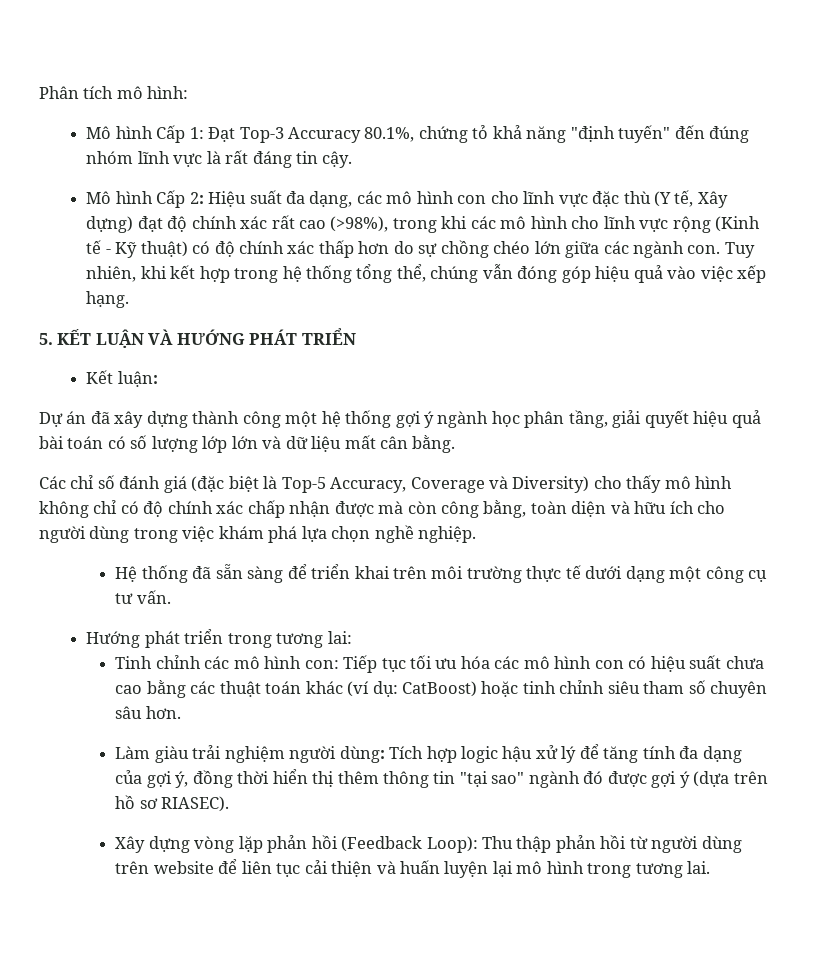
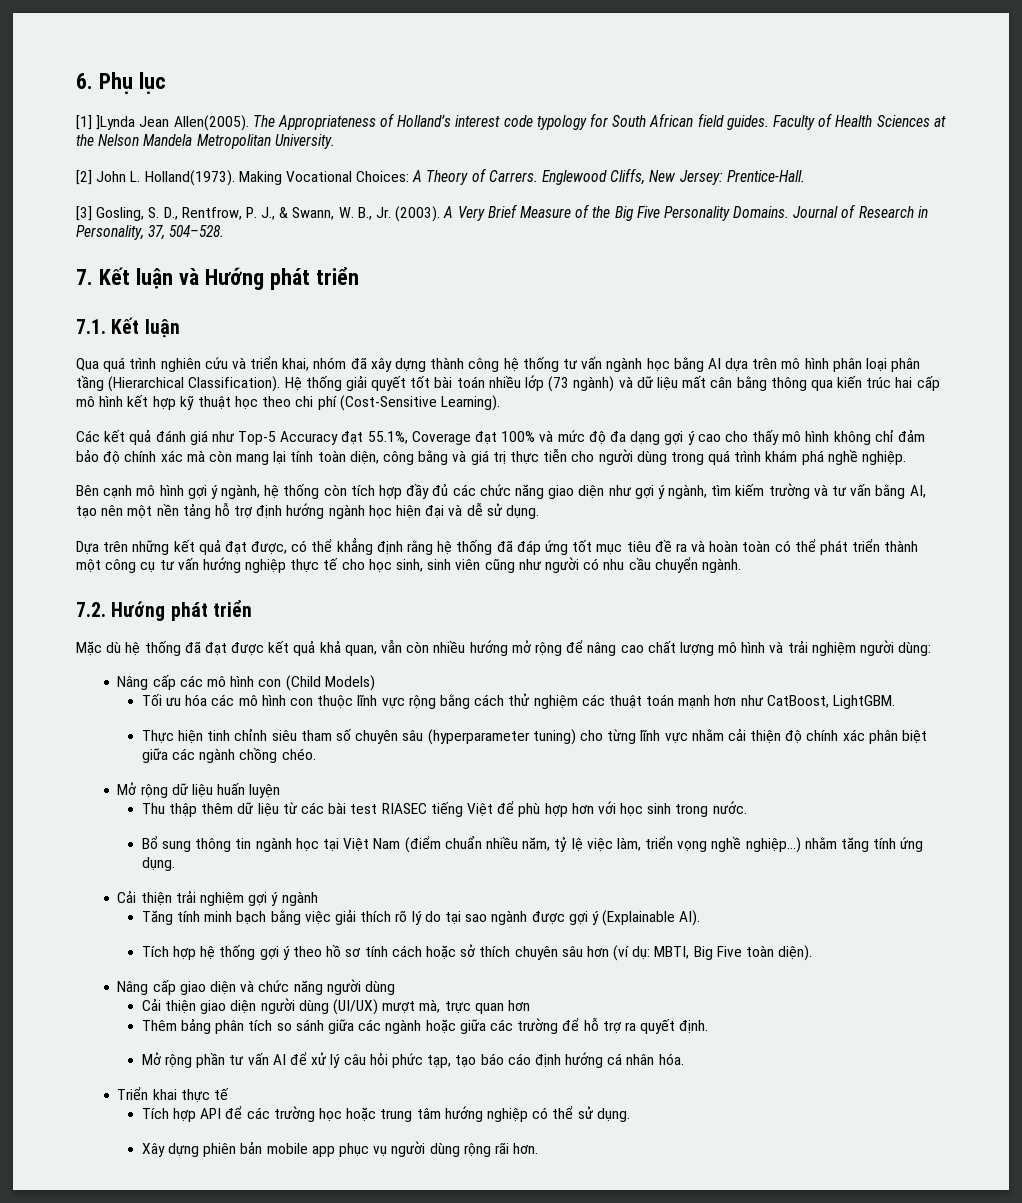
[39,86,189,99] [86,125,750,143] [86,150,353,168] [86,190,728,208] [86,215,760,233] [86,240,755,258] [86,264,766,283] [86,291,130,308] [39,328,356,348] [86,370,158,387] [39,411,87,427] Phân tích mô hình: // Mô hình Cấp 1: Đạt Top-3 Accuracy 80.1%, chứng tỏ khả năng "định tuyến" đến đúng nhóm lĩnh vực là rất đáng tin cậy. // Mô hình Cấp 2: Hiệu suất đa dạng, các mô hình con cho lĩnh vực đặc thù (Y tế, Xây dựng) đạt độ chính xác rất cao (>98%), trong khi các mô hình cho lĩnh vực rộng (Kinh tế - Kỹ thuật) có độ chính xác thấp hơn do sự chồng chéo lớn giữa các ngành con. Tuy nhiên, khi kết hợp trong hệ thống tổng thể, chúng vẫn đóng góp hiệu quả vào việc xếp hạng. // 5. KẾT LUẬN VÀ HƯỚNG PHÁT TRIỂN // Kết luận: // Dự án -> [76,72,166,94] [76,113,946,131] [76,134,335,149] [76,168,805,186] [76,204,928,222] [76,225,225,240] [76,267,359,290] [76,317,180,338] [76,356,347,372] 6. Phụ lục // [1] ]Lynda Jean Allen(2005). The Appropriateness of Holland’s interest code typology for South African field guides. Faculty of Health Sciences at the Nelson Mandela Metropolitan University. // [2] John L. Holland(1973). Making Vocational Choices: A Theory of Carrers. Englewood Cliffs, New Jersey: Prentice-Hall. // [3] Gosling, S. D., Rentfrow, P. J., & Swann, W. B., Jr. (2003). A Very Brief Measure of the Big Five Personality Domains. Journal of Research in Personality, 37, 504–528. // 7. Kết luận và Hướng phát triển // 7.1. Kết luận // Qua quá trình nghiên cứu và triển khai, nhóm
[285,410,761,428] [39,435,258,453] một hệ thống gợi ý ngành học phân tầng, giải quyết hiệu quả bài toán có số lượng lớp lớn -> [503,356,921,372] [76,375,615,392] hệ thống tư vấn ngành học bằng AI dựa trên mô hình phân loại phân tầng (Hierarchical Classification). Hệ thống giải quyết tốt bài toán nhiều lớp (73 ngành)
[412,435,456,453] [39,475,590,493] bằng. // Các chỉ số đánh giá (đặc biệt là Top-5 Accuracy, Coverage và Diversity) -> [736,375,940,391] [76,394,501,411] [76,429,721,445] bằng thông qua kiến trúc hai cấp mô hình kết hợp kỹ thuật học theo chi phí (Cost-Sensitive Learning). // Các kết quả đánh giá như Top-5 Accuracy đạt 55.1%, Coverage đạt 100% và mức độ đa dạng gợi ý cao
[120,500,726,518] [39,525,477,543] [115,564,768,583] [115,590,171,604] [86,629,352,648] [115,655,432,673] có độ chính xác chấp nhận được mà còn công bằng, toàn diện và hữu ích cho người dùng trong việc khám phá lựa chọn nghề nghiệp. // Hệ thống đã sẵn sàng để triển khai trên môi trường thực tế dưới dạng một công cụ tư vấn. // Hướng phát triển trong tương lai: // Tinh chỉnh các mô hình con: Tiếp tục tối -> [897,430,925,442] [76,448,906,465] [76,483,926,499] [76,502,539,519] [76,537,919,555] [76,557,741,573] [76,600,252,621] [76,639,932,656] [117,674,375,691] [141,693,162,706] đảm bảo độ chính xác mà còn mang lại tính toàn diện, công bằng và giá trị thực tiễn cho người dùng trong quá trình khám phá nghề nghiệp. // Bên cạnh mô hình gợi ý ngành, hệ thống còn tích hợp đầy đủ các chức năng giao diện như gợi ý ngành, tìm kiếm trường và tư vấn bằng AI, tạo nên một nền tảng hỗ trợ định hướng ngành học hiện đại và dễ sử dụng. // Dựa trên những kết quả đạt được, có thể khẳng định rằng hệ thống đã đáp ứng tốt mục tiêu đề ra và hoàn toàn có thể phát triển thành một công cụ tư vấn hướng nghiệp thực tế cho học sinh, sinh viên cũng như người có nhu cầu chuyển ngành. // 7.2. Hướng phát triển // Mặc dù hệ thống đã đạt được kết quả khả quan, vẫn còn nhiều hướng mở rộng để nâng cao chất lượng mô hình và trải nghiệm người dùng: // Nâng cấp các mô hình con (Child Models) // Tối
[628,655,764,672] [115,680,519,698] có hiệu suất chưa cao bằng các thuật toán khác (ví dụ: CatBoost) hoặc -> [317,693,895,709] [141,730,204,744] thuộc lĩnh vực rộng bằng cách thử nghiệm các thuật toán mạnh hơn như CatBoost, LightGBM. // Thực hiện
[145,706,181,719] [115,744,742,763] [115,769,768,788] [115,795,230,812] [115,835,742,853] [115,859,711,878] hơn. // Làm giàu trải nghiệm người dùng: Tích hợp logic hậu xử lý để tăng tính đa dạng của gợi ý, đồng thời hiển thị thêm thông tin "tại sao" ngành đó được gợi ý (dựa trên hồ sơ RIASEC). // Xây dựng vòng lặp phản hồi (Feedback Loop): Thu thập phản hồi từ người dùng trên website để liên tục cải thiện và huấn luyện lại mô hình trong tương lai. -> [427,729,927,745] [141,747,316,763] [117,782,281,798] [141,801,747,817] [141,836,924,853] [141,857,175,871] [117,891,318,906] [141,910,701,926] [141,944,813,961] [117,979,395,995] [141,998,530,1015] [141,1017,709,1034] [141,1052,684,1068] [117,1087,230,1103] [141,1106,630,1122] [141,1141,539,1157] (hyperparameter tuning) cho từng lĩnh vực nhằm cải thiện độ chính xác phân biệt giữa các ngành chồng chéo. // Mở rộng dữ liệu huấn luyện // Thu thập thêm dữ liệu từ các bài test RIASEC tiếng Việt để phù hợp hơn với học sinh trong nước. // Bổ sung thông tin ngành học tại Việt Nam (điểm chuẩn nhiều năm, tỷ lệ việc làm, triển vọng nghề nghiệp…) nhằm tăng tính ứng dụng. // Cải thiện trải nghiệm gợi ý ngành // Tăng tính minh bạch bằng việc giải thích rõ lý do tại sao ngành được gợi ý (Explainable AI). // Tích hợp hệ thống gợi ý theo hồ sơ tính cách hoặc sở thích chuyên sâu hơn (ví dụ: MBTI, Big Five toàn diện). // Nâng cấp giao diện và chức năng người dùng // Cải thiện giao diện người dùng (UI/UX) mượt mà, trực quan hơn // Thêm bảng phân tích so sánh giữa các ngành hoặc giữa các trường để hỗ trợ ra quyết định. // Mở rộng phần tư vấn AI để xử lý câu hỏi phức tạp, tạo báo cáo định hướng cá nhân hóa. // Triển khai thực tế // Tích hợp API để các trường học hoặc trung tâm hướng nghiệp có thể sử dụng. // Xây dựng phiên bản mobile app phục vụ người dùng rộng rãi hơn.

